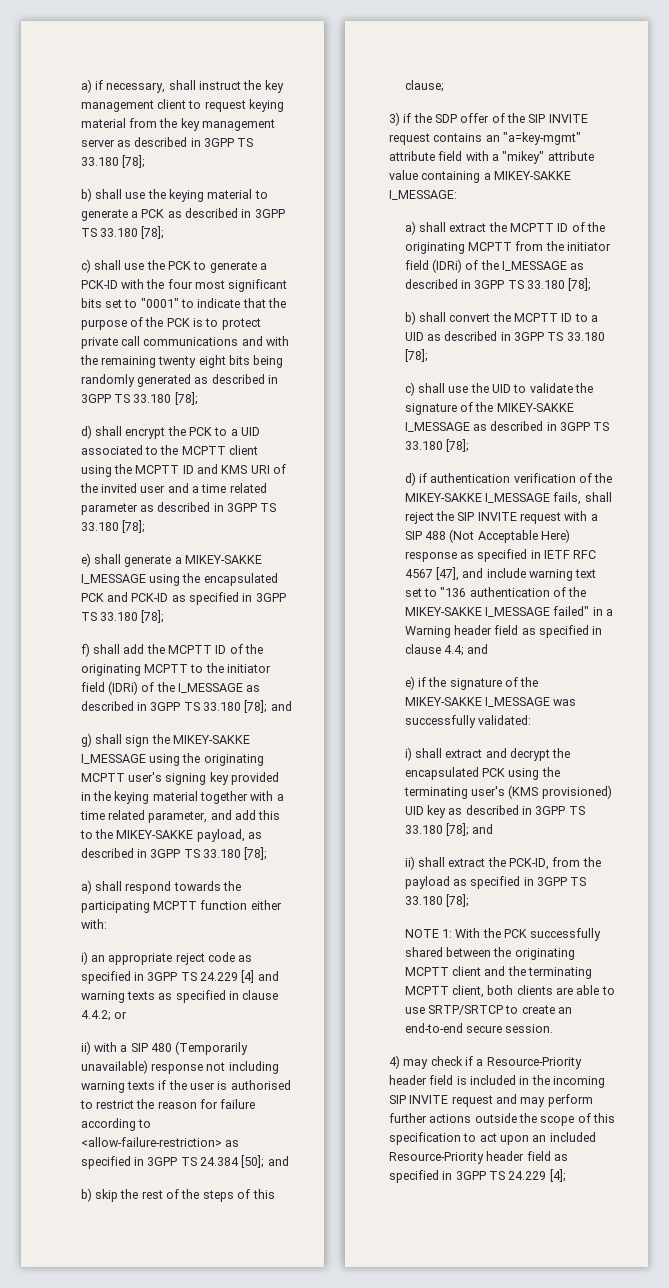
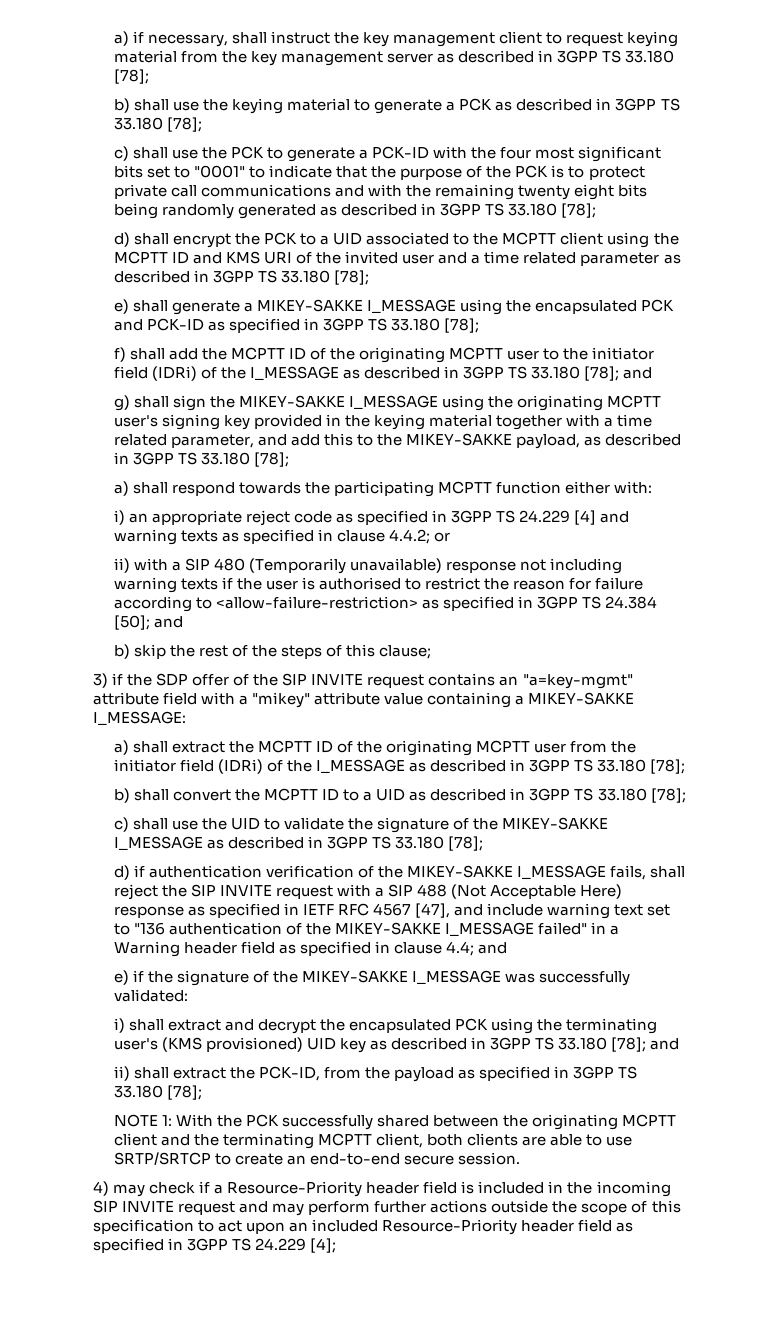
(188, 668) none -> [507,350,540,360] user
(512, 246) none -> [534,743,567,753] user

